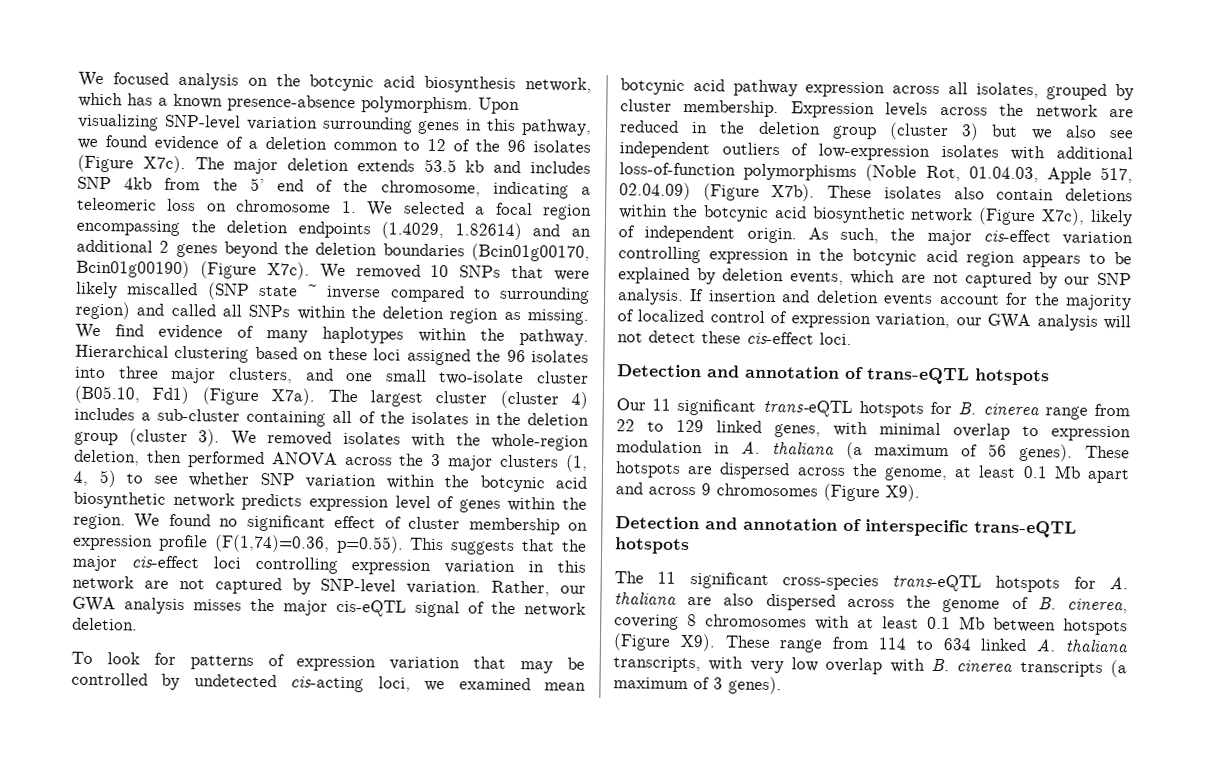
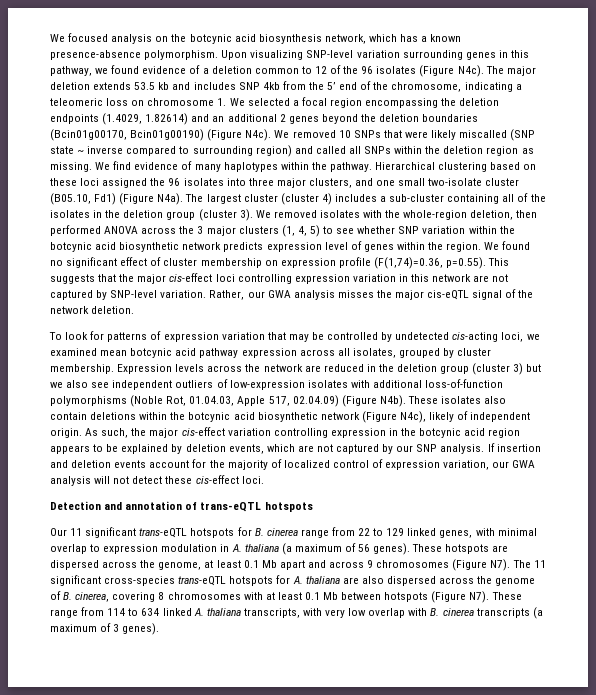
[142,155,186,174] X7c). -> [457,65,484,77] N4c).
[266,262,310,280] X7c). -> [245,129,272,141] N4c).
[271,388,316,406] X7a). -> [157,193,184,205] N4a).
[771,183,816,202] X7b). -> [379,395,406,407] N4b).
[1041,208,1086,226] X7c), -> [399,411,426,423] N4c),
[885,484,920,502] [615,516,1077,538] [615,537,690,555] X9). // Detection and annotation of interspecific trans-eQTL hotspots // -> [490,559,511,571] N7).
[679,633,716,652] X9). -> [469,591,490,603] N7).

